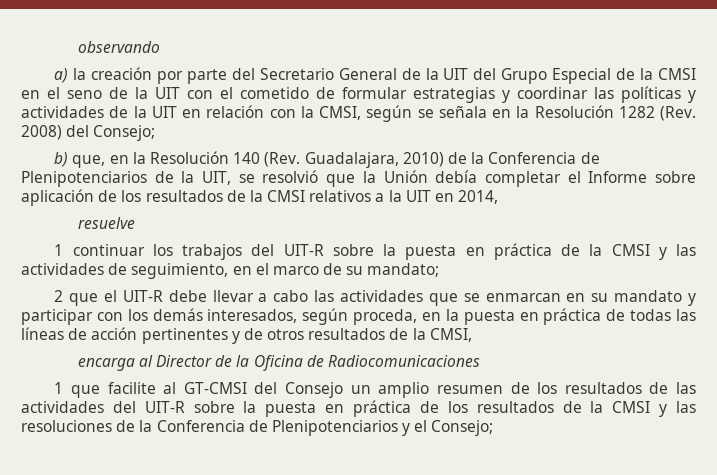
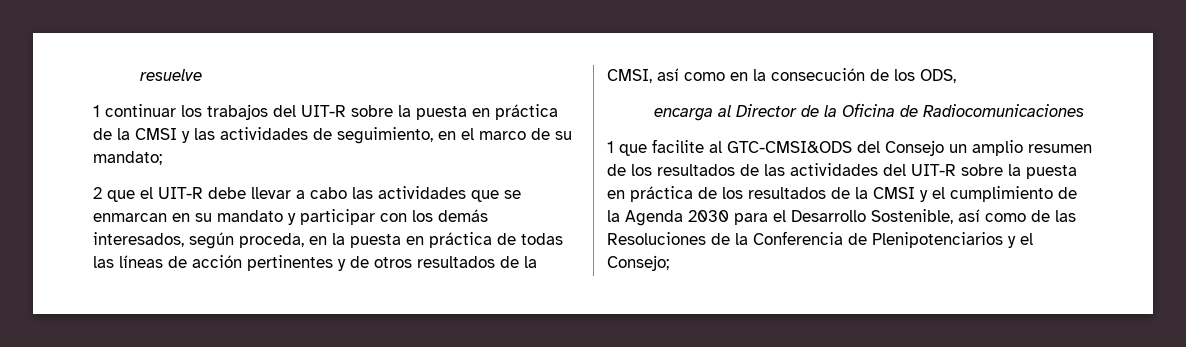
[77,41,160,53] [54,67,696,84] [21,86,696,103] [21,105,696,122] [21,125,156,141] [54,151,600,168] [21,170,697,187] [21,189,499,206] observando // a) la creación por parte del Secretario General de la UIT del Grupo Especial de la CMSI en el seno de la UIT con el cometido de formular estrategias y coordinar las políticas y actividades de la UIT en relación con la CMSI, según se señala en la Resolución 1282 (Rev. 2008) del Consejo; // b) que, en la Resolución 140 (Rev. Guadalajara, 2010) de la Conferencia de Plenipotenciarios de la UIT, se resolvió que la Unión debía completar el Informe sobre aplicación de los resultados de la CMSI relativos a la UIT en 2014, // -> (140, 75) none
(472, 335) none -> [657,68,956,83] así como en la consecución de los ODS,
[183,382,247,394] GT-CMSI -> [727,141,852,153] GTC-CMSI&ODS
[676,401,697,413] [21,420,112,432] las resoluciones -> [932,186,1077,202] [607,209,1076,226] [607,232,706,245] el cumplimiento de la Agenda 2030 para el Desarrollo Sostenible, así como de las Resoluciones

